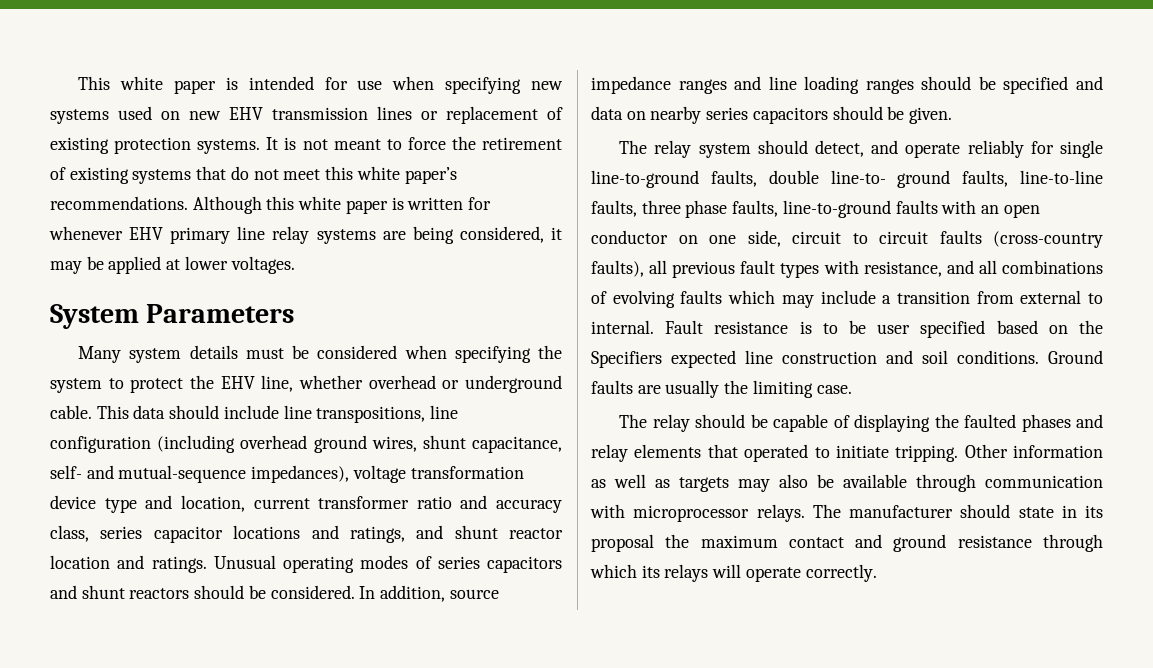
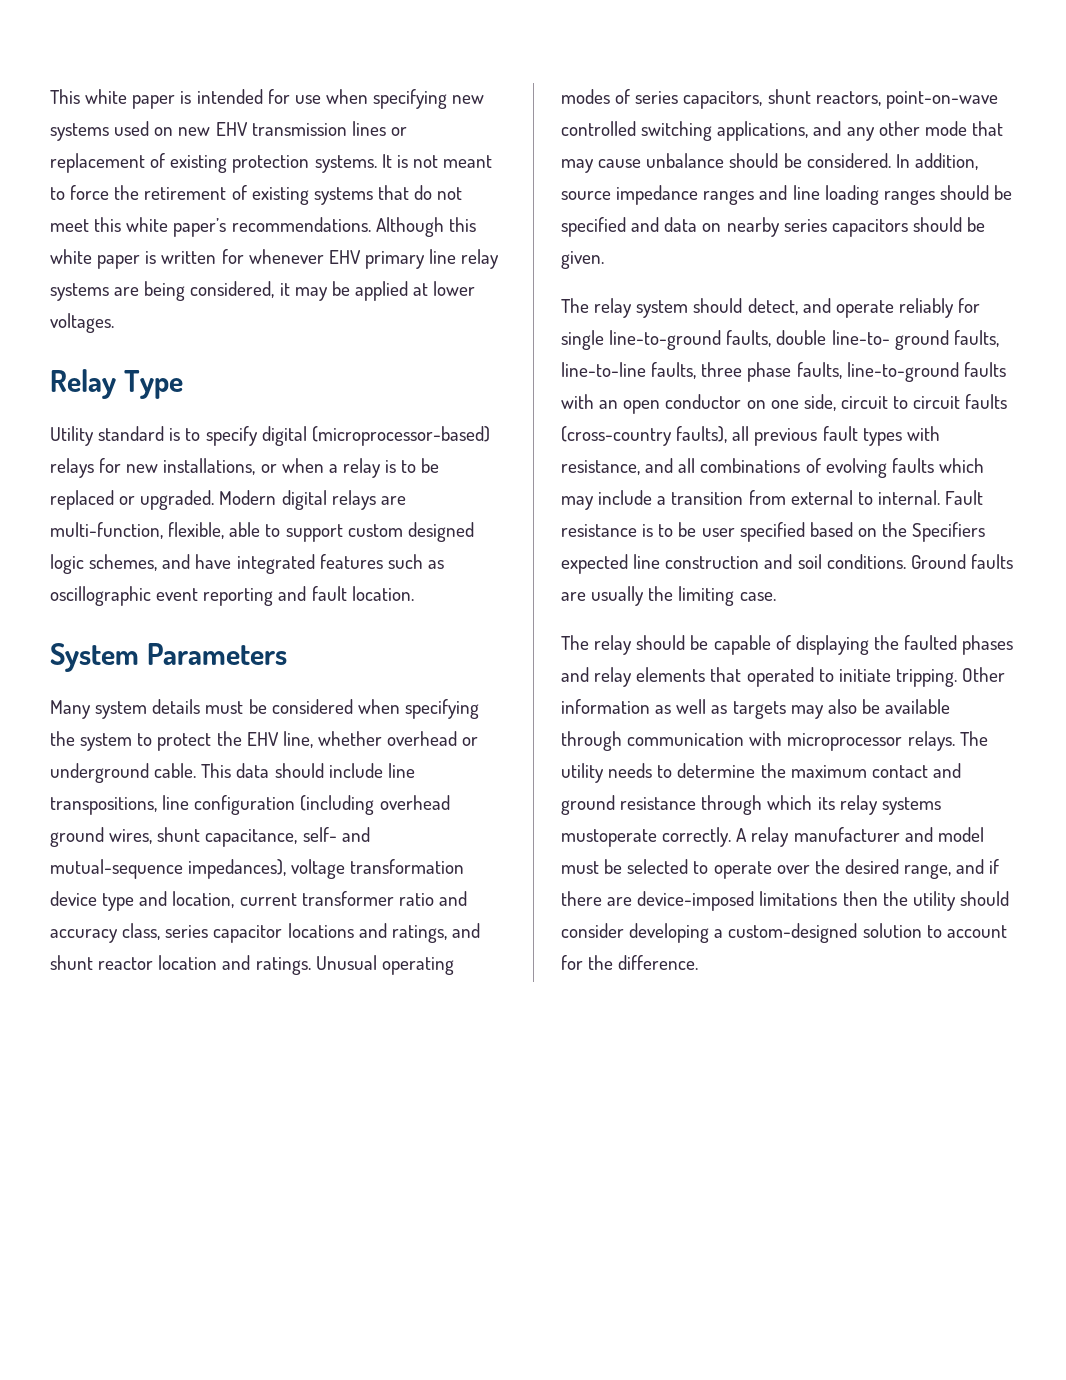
(295, 265) none -> [50,369,183,399] [50,426,490,446] [50,458,440,478] [50,490,406,510] [50,522,474,542] [50,554,444,574] [50,586,414,606] // Relay Type // Utility standard is to specify digital (microprocessor-based) relays for new installations, or when a relay is to be replaced or upgraded. Modern digital relays are multi-function, flexible, able to support custom designed logic schemes, and have integrated features such as oscillographic event reporting and fault location.
[487,556,562,573] [50,585,190,599] capacitors and shunt reactors -> [683,89,998,109] [561,121,1003,141] [561,153,725,173] capacitors, shunt reactors, point-on-wave controlled switching applications, and any other mode that may cause unbalance
[849,504,1103,518] [591,534,654,552] manufacturer should state in its proposal -> [561,763,756,783] utility needs to determine
[664,564,877,582] relays will operate correctly. -> [839,795,941,815] [561,827,984,847] [561,859,1000,879] [561,891,1009,911] [561,923,1007,943] [561,955,699,970] relay systems mustoperate correctly. A relay manufacturer and model must be selected to operate over the desired range, and if there are device-imposed limitations then the utility should consider developing a custom-designed solution to account for the difference.

